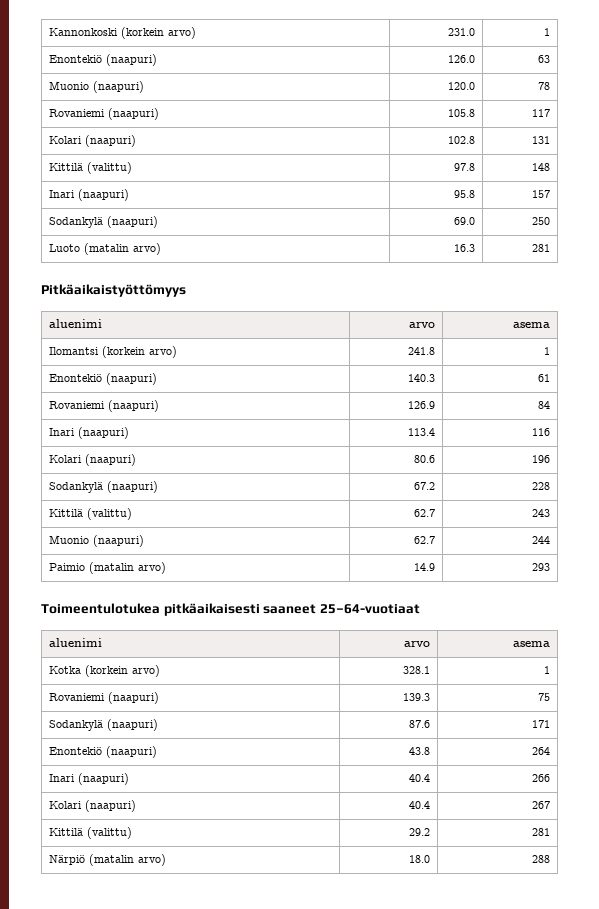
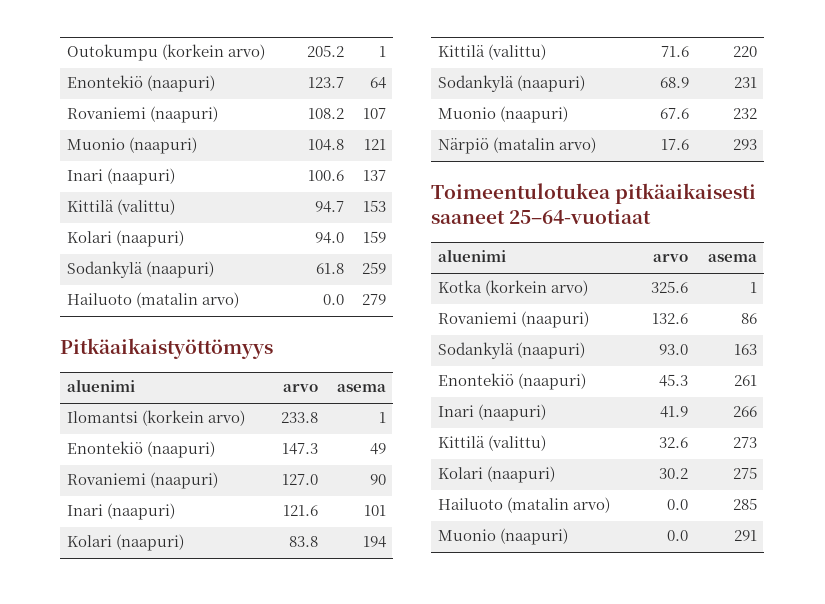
[48,27,196,39] [448,28,476,36] [544,28,551,36] [48,54,157,66] [448,55,476,63] [538,55,551,63] [48,81,144,93] [448,82,476,90] [538,82,551,90] [48,108,159,120] [448,109,476,117] [532,109,551,117] [48,135,136,147] [448,136,476,144] [532,136,551,144] [48,162,132,174] [454,163,476,171] [532,163,551,171] [48,189,129,201] [454,190,476,198] [532,190,551,198] [48,216,158,228] [454,217,476,225] [532,217,551,225] [48,243,161,255] [454,244,476,252] [532,244,551,252] Kannonkoski (korkein arvo) | 231.0 | 1 // Enontekiö (naapuri) | 126.0 | 63 // Muonio (naapuri) | 120.0 | 78 // Rovaniemi (naapuri) | 105.8 | 117 // Kolari (naapuri) | 102.8 | 131 // Kittilä (valittu) | 97.8 | 148 // Inari (naapuri) | 95.8 | 157 // Sodankylä (naapuri) | 69.0 | 250 // Luoto (matalin arvo) | 16.3 | 281 -> [66,44,265,61] [307,45,345,57] [379,46,387,57] [66,75,215,92] [308,77,345,88] [370,77,387,89] [66,106,218,123] [308,108,345,119] [363,108,387,119] [66,137,197,154] [308,139,345,151] [364,139,387,150] [66,168,175,185] [308,170,345,181] [363,170,387,181] [66,199,175,215] [315,201,345,213] [363,200,387,212] [66,230,184,247] [315,232,345,244] [363,231,387,243] [66,261,214,278] [316,263,345,274] [362,262,387,274] [66,292,239,308] [323,294,345,305] [362,294,387,305] Outokumpu (korkein arvo) | 205.2 | 1 // Enontekiö (naapuri) | 123.7 | 64 // Rovaniemi (naapuri) | 108.2 | 107 // Muonio (naapuri) | 104.8 | 121 // Inari (naapuri) | 100.6 | 137 // Kittilä (valittu) | 94.7 | 153 // Kolari (naapuri) | 94.0 | 159 // Sodankylä (naapuri) | 61.8 | 259 // Hailuoto (matalin arvo) | 0.0 | 279
[408,347,436,355] [544,347,551,355] [48,373,157,385] [408,374,436,382] [538,374,551,382] [48,400,159,412] [408,401,436,409] [538,401,551,409] [48,427,129,439] [408,428,436,436] [532,428,551,436] [48,454,136,466] [414,455,436,463] [532,455,551,463] [48,481,158,493] [414,482,436,490] [532,482,551,490] [48,508,132,520] [414,509,436,517] [532,509,551,517] [48,535,144,547] [414,536,436,544] [532,536,551,544] [48,562,166,574] [414,563,436,571] 241.8 | 1 // Enontekiö (naapuri) | 140.3 | 61 // Rovaniemi (naapuri) | 126.9 | 84 // Inari (naapuri) | 113.4 | 116 // Kolari (naapuri) | 80.6 | 196 // Sodankylä (naapuri) | 67.2 | 228 // Kittilä (valittu) | 62.7 | 243 // Muonio (naapuri) | 62.7 | 244 // Paimio (matalin arvo) | 14.9 -> [281,412,319,423] [379,412,387,423] [66,441,215,458] [282,443,319,455] [370,443,387,455] [66,472,218,489] [282,474,319,485] [370,474,387,485] [66,503,175,520] [283,505,319,516] [364,505,387,516] [66,534,184,551] [289,536,319,547] [363,536,387,548] [437,44,546,60] [661,46,690,57] [733,46,758,57] [437,75,585,92] [660,77,690,88] [734,77,758,88] [437,106,568,123] [660,108,690,119] [733,108,758,119] [437,137,596,154] [661,139,690,150] 233.8 | 1 // Enontekiö (naapuri) | 147.3 | 49 // Rovaniemi (naapuri) | 127.0 | 90 // Inari (naapuri) | 121.6 | 101 // Kolari (naapuri) | 83.8 | 194 // Kittilä (valittu) | 71.6 | 220 // Sodankylä (naapuri) | 68.9 | 231 // Muonio (naapuri) | 67.6 | 232 // Närpiö (matalin arvo) | 17.6
[403,666,431,674] 328.1 -> [651,281,689,293] 325.6
[403,693,431,701] [538,693,551,701] [48,719,158,731] [409,720,431,728] [532,720,551,728] [48,746,157,758] [409,747,431,755] [532,747,551,755] [48,773,129,785] [409,774,431,782] 139.3 | 75 // Sodankylä (naapuri) | 87.6 | 171 // Enontekiö (naapuri) | 43.8 | 264 // Inari (naapuri) | 40.4 -> [652,313,689,324] [741,313,758,324] [437,342,585,359] [659,344,689,355] [734,344,758,355] [437,373,586,390] [659,374,689,387] [734,375,758,386] [437,404,546,421] [660,406,689,418] 132.6 | 86 // Sodankylä (naapuri) | 93.0 | 163 // Enontekiö (naapuri) | 45.3 | 261 // Inari (naapuri) | 41.9
[48,800,136,812] [409,801,431,809] [532,801,551,809] [48,827,132,839] [409,828,431,836] [532,828,551,836] [48,854,166,866] [409,855,431,863] [532,855,551,863] Kolari (naapuri) | 40.4 | 267 // Kittilä (valittu) | 29.2 | 281 // Närpiö (matalin arvo) | 18.0 | 288 -> [437,435,546,451] [659,437,689,448] [733,437,758,448] [437,466,555,483] [659,468,689,479] [733,467,758,479] [437,497,610,513] [667,499,689,510] [733,498,758,510] [437,528,568,545] [667,530,689,541] [734,530,758,541] Kittilä (valittu) | 32.6 | 273 // Kolari (naapuri) | 30.2 | 275 // Hailuoto (matalin arvo) | 0.0 | 285 // Muonio (naapuri) | 0.0 | 291

